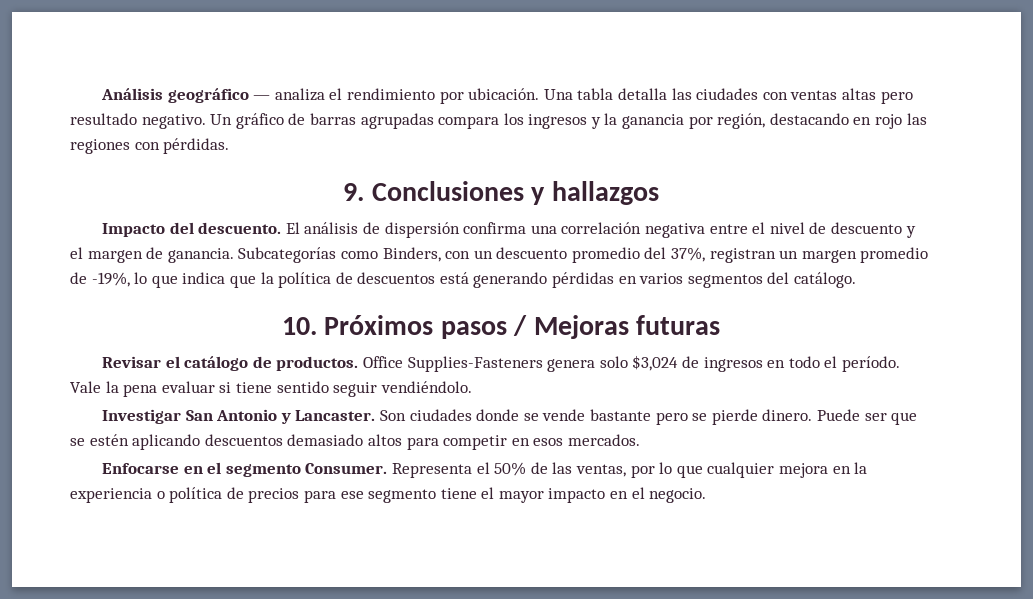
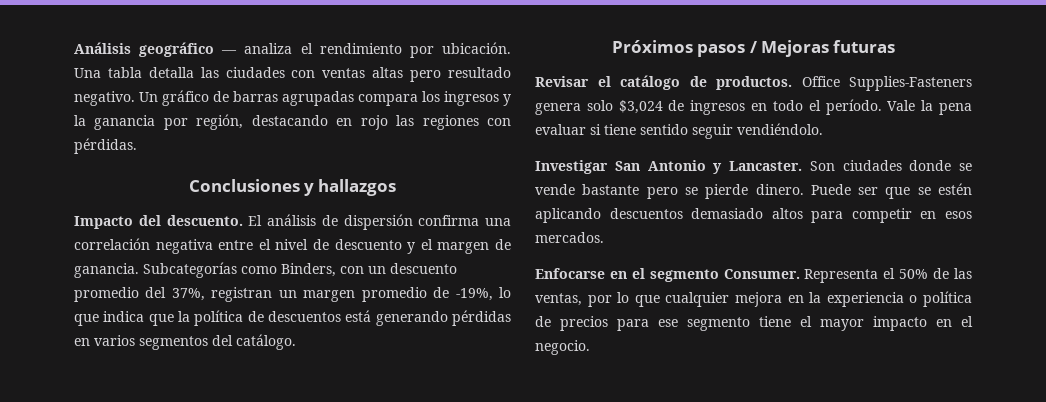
[343,183,365,201] 9. -> (137, 146) none
[281,317,317,335] 10. -> (296, 342) none

